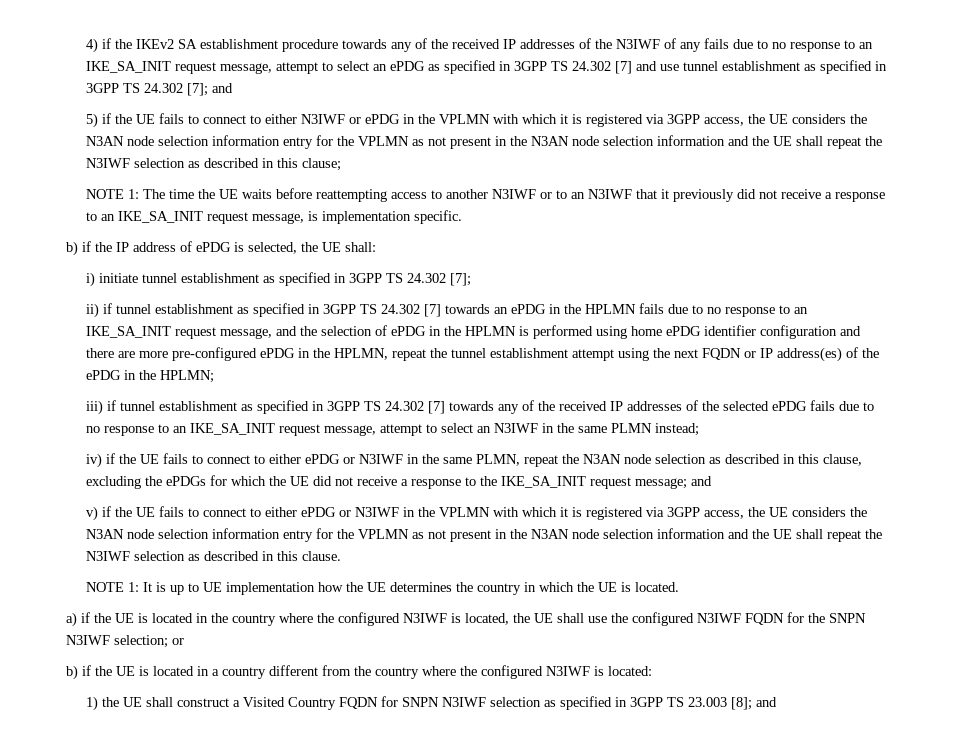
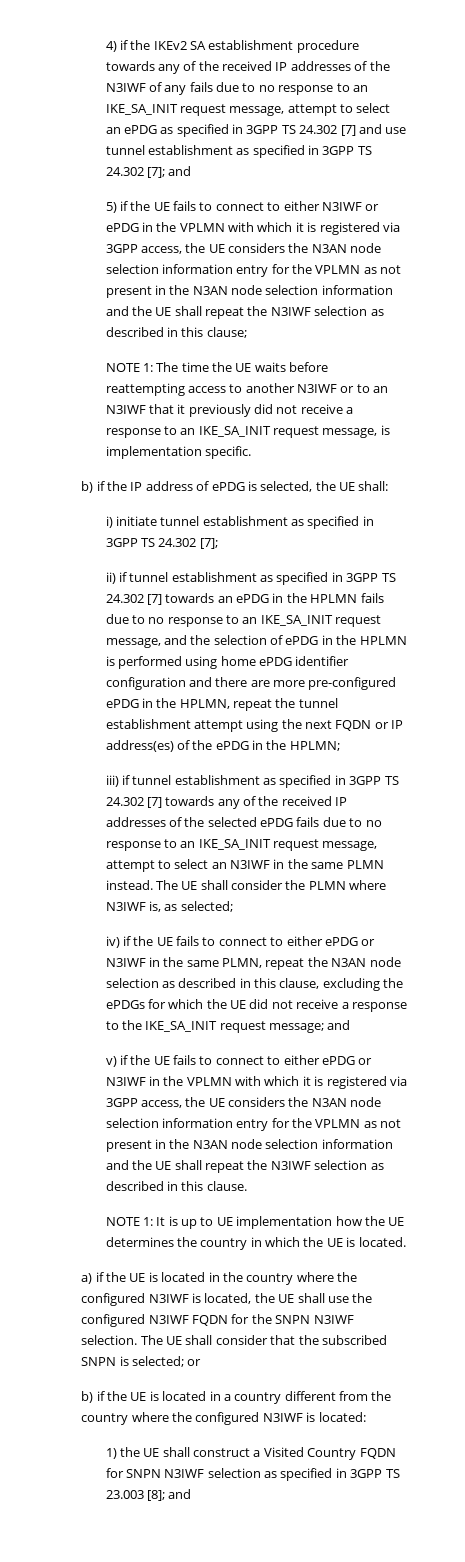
[654,423,699,436] instead; -> [105,880,387,890] [105,901,233,912] instead. The UE shall consider the PLMN where N3IWF is, as selected;
[113,635,168,648] selection; -> [81,1335,387,1345] [81,1356,185,1367] selection. The UE shall consider that the subscribed SNPN is selected;

